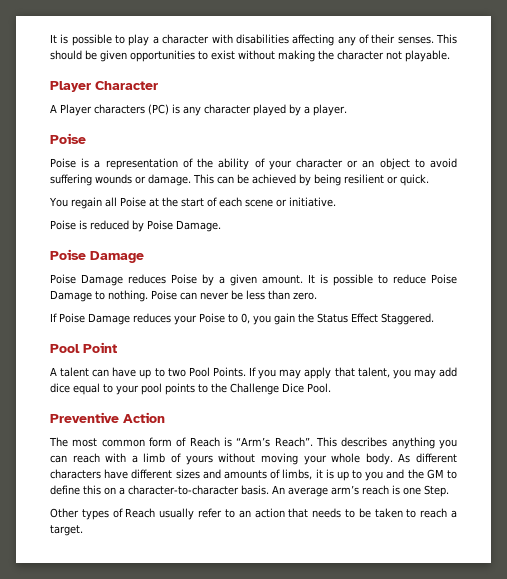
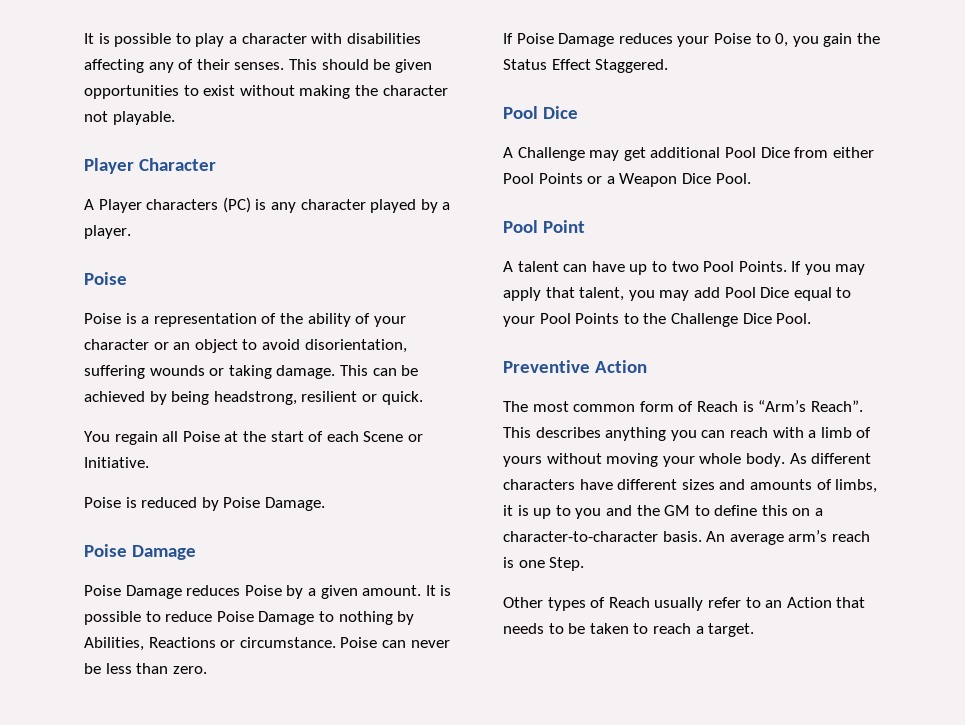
(458, 163) none -> [304,339,407,353] disorientation,
(146, 180) none -> [228,365,272,379] taking
(341, 180) none -> [213,391,297,405] headstrong,
[244,197,336,207] scene or initiative. -> [363,431,423,442] [84,457,149,468] Scene or Initiative.
[108,290,148,302] nothing. -> [338,611,415,625] [84,637,336,651] nothing by Abilities, Reactions or circumstance.
(434, 319) none -> [503,106,579,119] [503,147,874,161] [503,173,751,187] // Pool Dice // A Challenge may get additional Pool Dice from either Pool Points or a Weapon Dice Pool.
[50,383,70,393] dice -> [724,287,790,298] Pool Dice
[141,383,195,395] pool points -> [539,313,620,324] Pool Points
[254,508,285,518] action -> [786,597,832,608] Action

